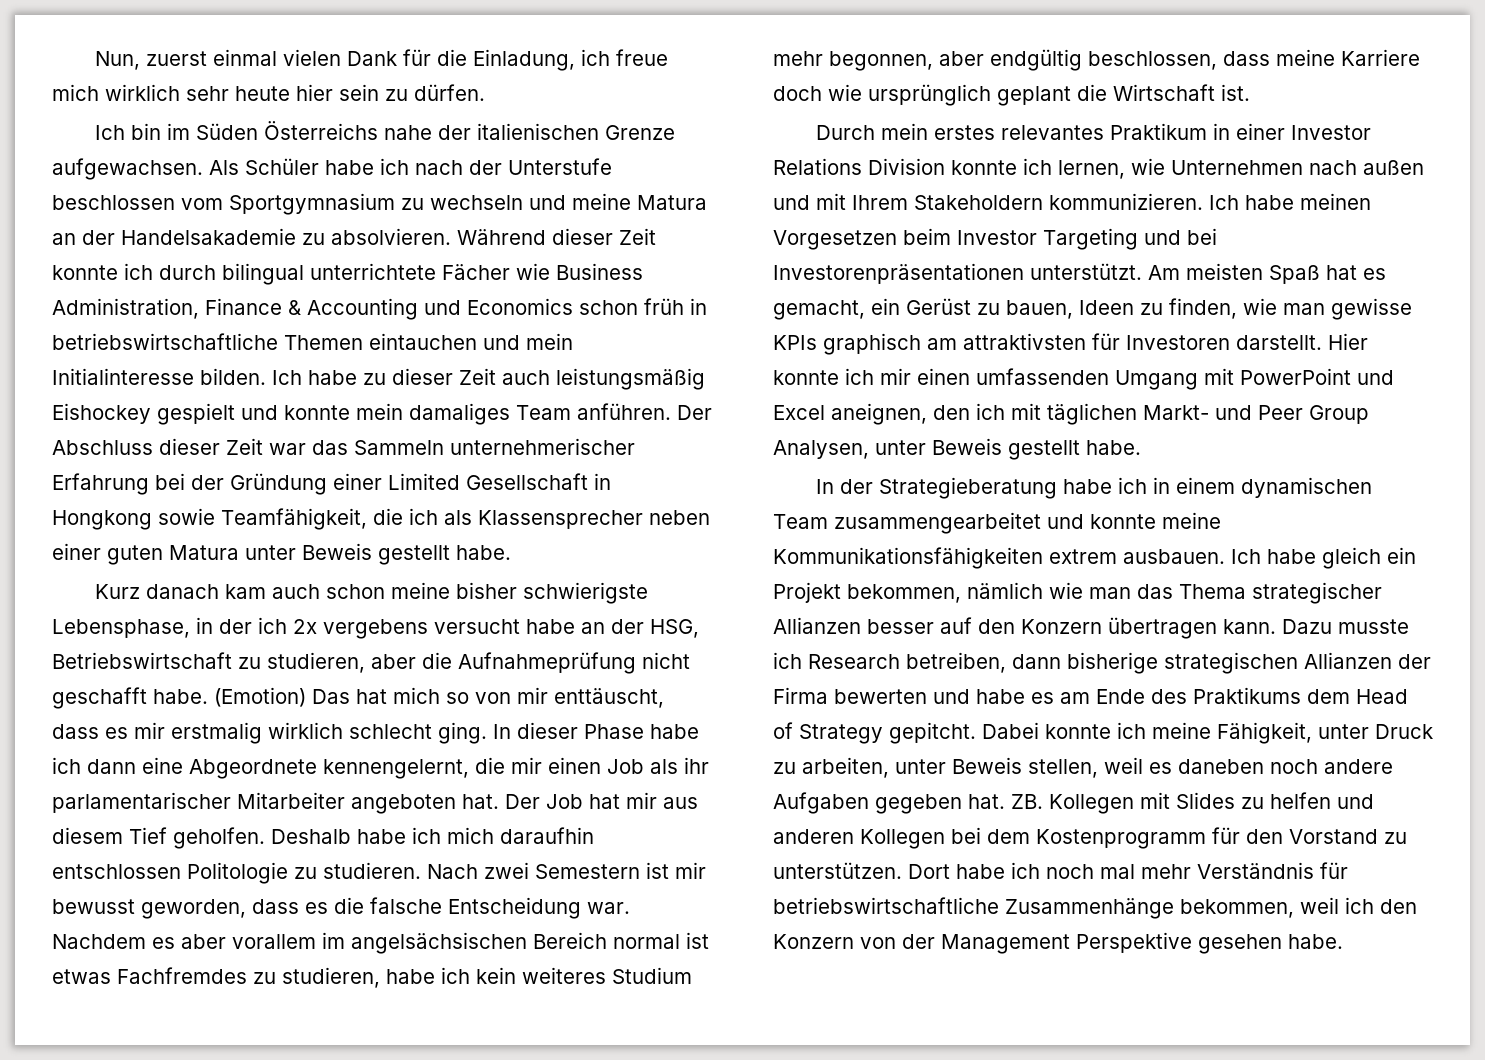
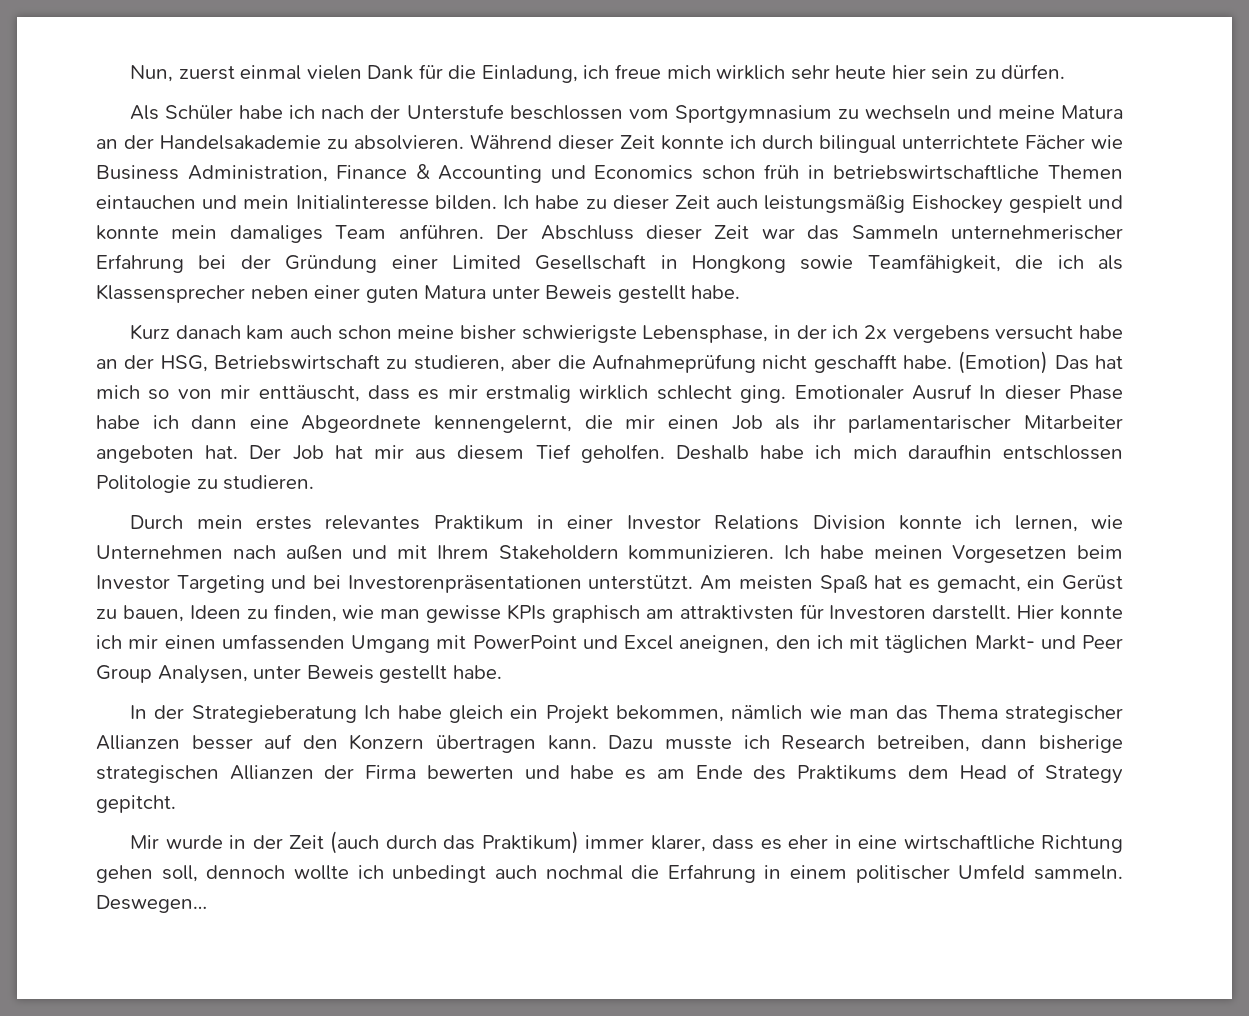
[95,121,676,140] [52,158,203,180] Ich bin im Süden Österreichs nahe der italienischen Grenze aufgewachsen. -> (1066, 71) none
(487, 733) none -> [794,384,972,400] Emotionaler Ausruf
[427,862,706,879] [52,897,630,919] [52,932,709,954] [52,967,692,988] [773,49,1420,71] [773,84,1250,106] Nach zwei Semestern ist mir bewusst geworden, dass es die falsche Entscheidung war. Nachdem es aber vorallem im angelsächsischen Bereich normal ist etwas Fachfremdes zu studieren, habe ich kein weiteres Studium mehr begonnen, aber endgültig beschlossen, dass meine Karriere doch wie ursprünglich geplant die Wirtschaft ist. -> (315, 482) none
[1063,477,1373,498] [773,512,1221,534] [773,547,1225,569] habe ich in einem dynamischen Team zusammengearbeitet und konnte meine Kommunikationsfähigkeiten extrem ausbauen. -> (357, 714) none
[982,722,1433,744] [773,757,1393,778] [773,792,1374,814] [773,827,1407,849] [773,862,1348,879] [773,897,1417,919] [773,932,1343,954] Dabei konnte ich meine Fähigkeit, unter Druck zu arbeiten, unter Beweis stellen, weil es daneben noch andere Aufgaben gegeben hat. ZB. Kollegen mit Slides zu helfen und anderen Kollegen bei dem Kostenprogramm für den Vorstand zu unterstützen. Dort habe ich noch mal mehr Verständnis für betriebswirtschaftliche Zusammenhänge bekommen, weil ich den Konzern von der Management Perspektive gesehen habe. -> [130,831,1124,854] [96,864,1123,883] [96,895,207,913] // Mir wurde in der Zeit (auch durch das Praktikum) immer klarer, dass es eher in eine wirtschaftliche Richtung gehen soll, dennoch wollte ich unbedingt auch nochmal die Erfahrung in einem politischer Umfeld sammeln. Deswegen…

